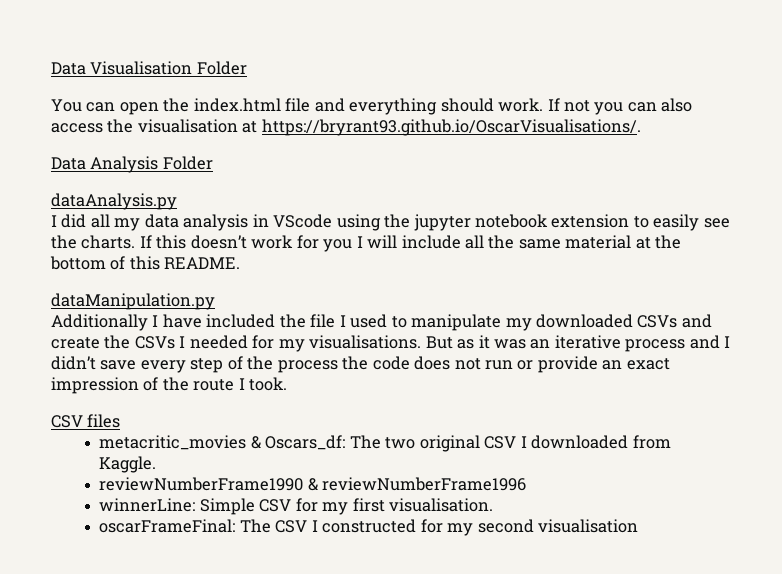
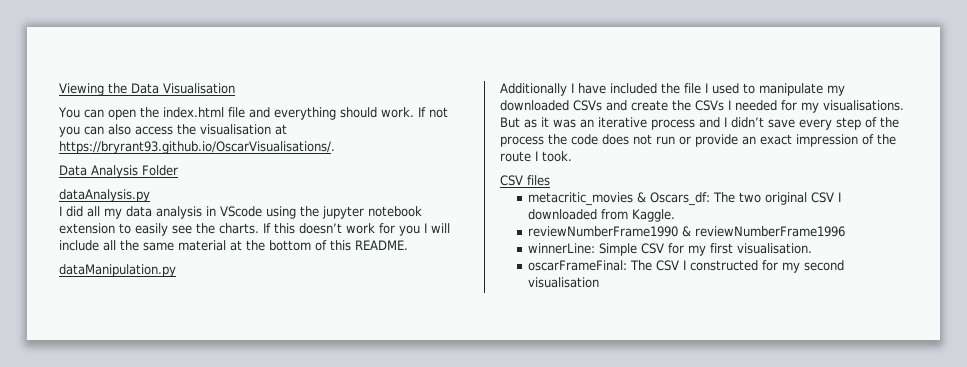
(51, 68) none -> [59,83,127,96] Viewing the
[196,61,247,75] Folder -> (235, 88) none

